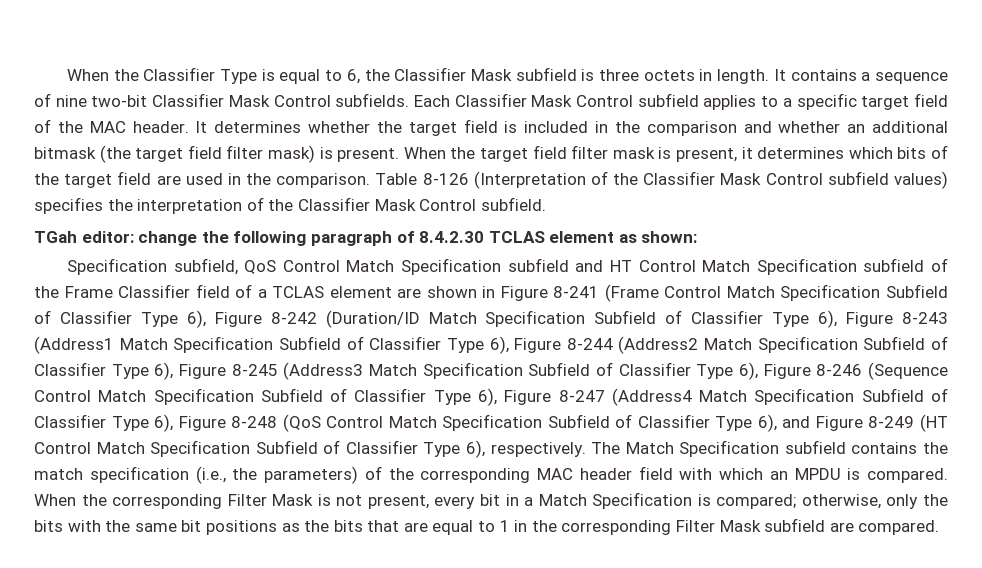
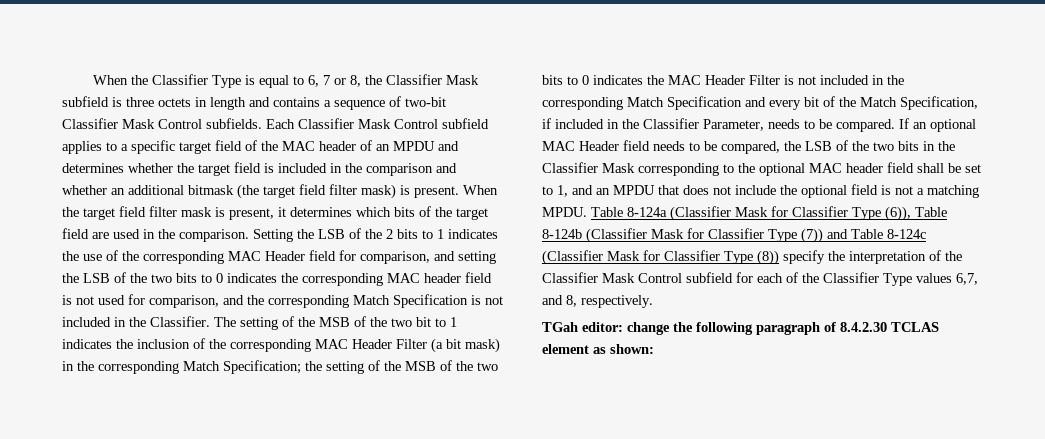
(360, 76) none -> [323,75,362,87] 7 or 8,
[717,69,786,84] length. It -> [210,97,270,110] length and
[55,95,87,107] nine -> (401, 101) none
[132,121,208,133] header. It -> [319,140,459,151] header of an MPDU and
[375,171,948,189] [34,197,103,214] Table 8-126 (Interpretation of the Classifier Mask Control subfield values) specifies -> [253,228,498,242] [62,250,496,264] [62,272,492,286] [62,294,503,308] [62,316,457,330] [62,338,500,353] [62,360,498,374] [542,75,904,85] [542,96,978,110] [542,118,976,132] [542,140,955,154] [542,162,981,176] [542,184,979,198] [542,206,947,221] [542,228,926,243] [542,250,825,265] Setting the LSB of the 2 bits to 1 indicates the use of the corresponding MAC Header field for comparison, and setting the LSB of the two bits to 0 indicates the corresponding MAC header field is not used for comparison, and the corresponding Match Specification is not included in the Classifier. The setting of the MSB of the two bit to 1 indicates the inclusion of the corresponding MAC Header Filter (a bit mask) in the corresponding Match Specification; the setting of the MSB of the two bits to 0 indicates the MAC Header Filter is not included in the corresponding Match Specification and every bit of the Match Specification, if included in the Classifier Parameter, needs to be compared. If an optional MAC Header field needs to be compared, the LSB of the two bits in the Classifier Mask corresponding to the optional MAC header field shall be set to 1, and an MPDU that does not include the optional field is not a matching MPDU. Table 8-124a (Classifier Mask for Classifier Type (6)), Table 8-124b (Classifier Mask for Classifier Type (7)) and Table 8-124c (Classifier Mask for Classifier Type (8)) specify
[480,197,546,211] subfield. -> [686,272,978,286] [542,295,653,308] subfield for each of the Classifier Type values 6,7, and 8, respectively.
[66,258,948,275] [34,284,948,302] [34,310,948,328] [34,336,948,354] [34,362,948,380] [34,388,949,406] [34,414,948,432] [34,440,948,458] [34,466,948,484] [34,492,948,509] [34,518,940,535] // Specification subfield, QoS Control Match Specification subfield and HT Control Match Specification subfield of the Frame Classifier field of a TCLAS element are shown in Figure 8-241 (Frame Control Match Specification Subfield of Classifier Type 6), Figure 8-242 (Duration/ID Match Specification Subfield of Classifier Type 6), Figure 8-243 (Address1 Match Specification Subfield of Classifier Type 6), Figure 8-244 (Address2 Match Specification Subfield of Classifier Type 6), Figure 8-245 (Address3 Match Specification Subfield of Classifier Type 6), Figure 8-246 (Sequence Control Match Specification Subfield of Classifier Type 6), Figure 8-247 (Address4 Match Specification Subfield of Classifier Type 6), Figure 8-248 (QoS Control Match Specification Subfield of Classifier Type 6), and Figure 8-249 (HT Control Match Specification Subfield of Classifier Type 6), respectively. The Match Specification subfield contains the match specification (i.e., the parameters) of the corresponding MAC header field with which an MPDU is compared. When the corresponding Filter Mask is not present, every bit in a Match Specification is compared; otherwise, only the bits with the same bit positions as the bits that are equal to 1 in the corresponding Filter Mask subfield are compared. -> (654, 349) none

